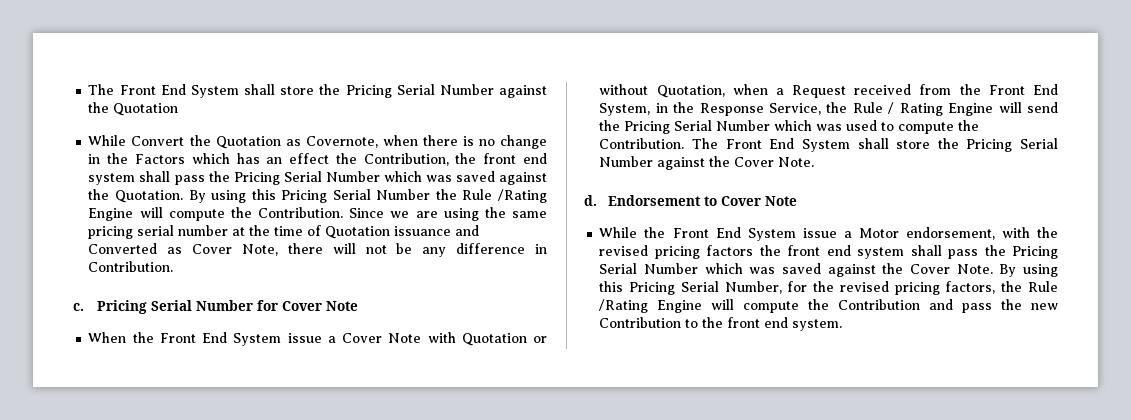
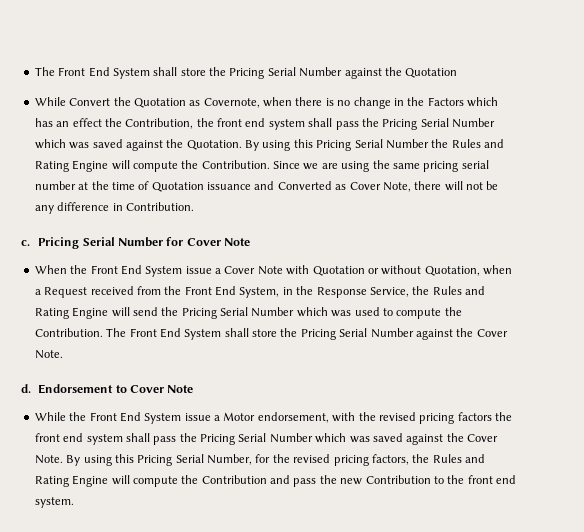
[462,189,547,203] Rule /Rating -> [451,139,504,148] [34,161,69,172] Rules and Rating
[852,102,895,114] Rule / -> [432,286,485,295] Rules and
[1028,281,1058,292] [599,299,649,313] Rule /Rating -> [432,454,485,463] [34,476,69,487] Rules and Rating

